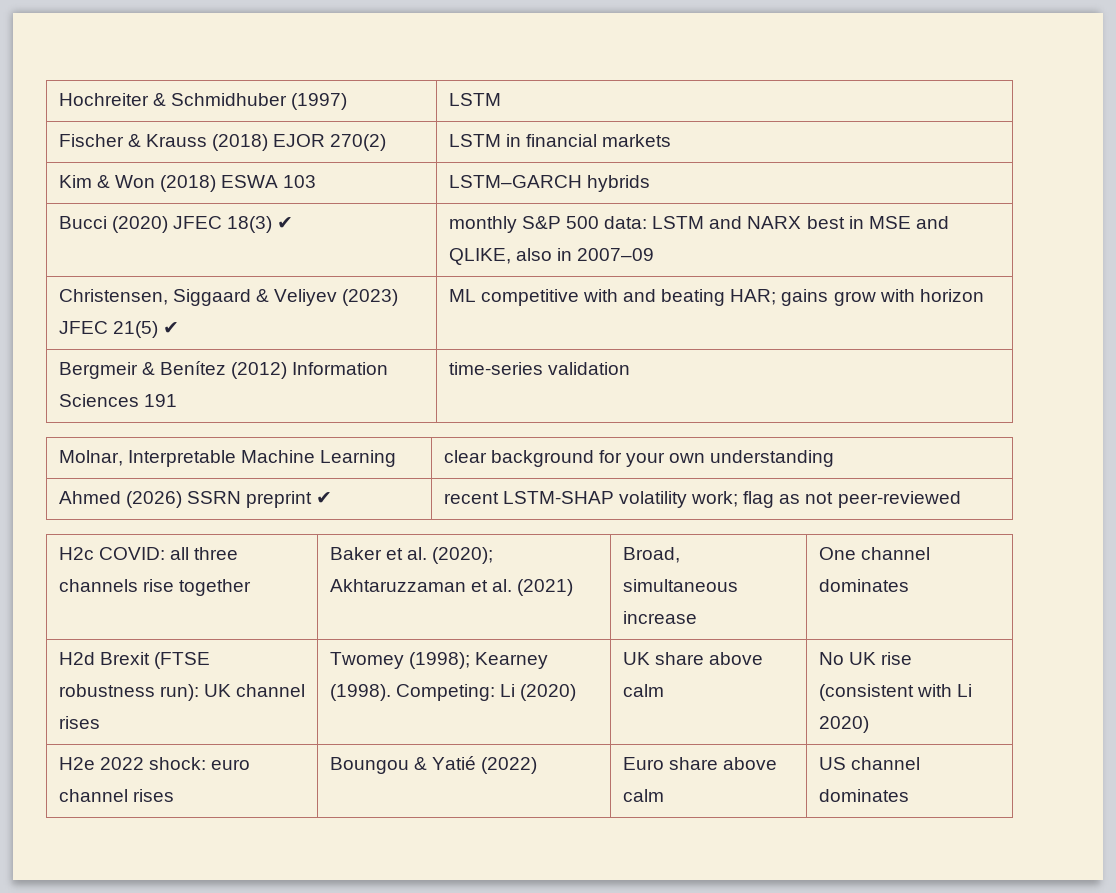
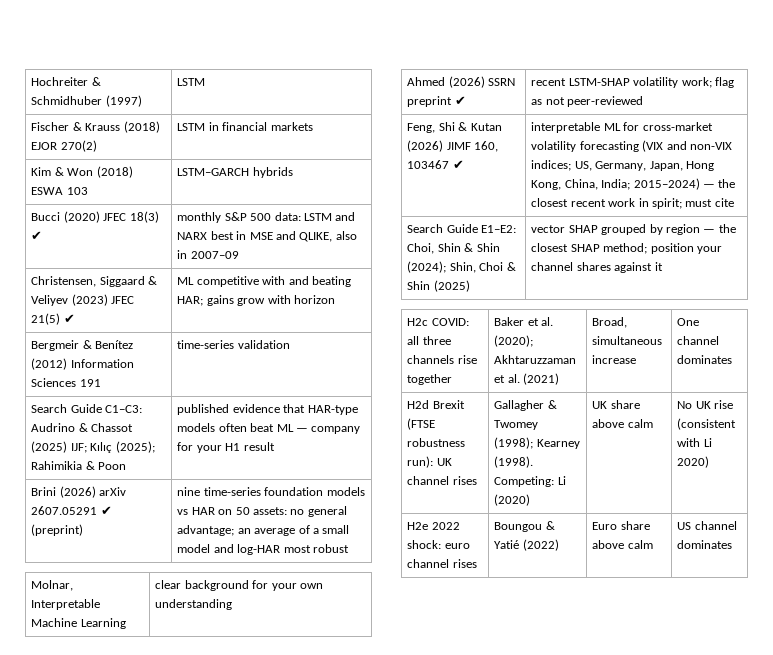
(630, 368) none -> [31,404,143,413] [31,423,134,432] [31,441,155,453] [31,461,127,470] [177,404,358,415] [177,423,361,434] [177,442,275,453] [31,486,127,498] [31,506,112,515] [31,524,84,536] [177,487,365,496] [177,506,347,517] [177,525,350,536] [177,544,349,555] // Search Guide C1–C3: Audrino & Chassot (2025) IJF; Kılıç (2025); Rahimikia & Poon | published evidence that HAR-type models often beat ML — company for your H1 result // Brini (2026) arXiv 2607.05291 ✔ (preprint) | nine time-series foundation models vs HAR on 50 assets: no general advantage; an average of a small model and log-HAR most robust
(961, 499) none -> [407,122,502,133] [407,140,499,152] [407,160,464,169] [531,122,713,133] [531,140,732,152] [531,160,714,171] [531,178,736,190] [531,198,734,209] [407,224,517,233] [407,243,500,254] [407,261,516,273] [407,280,470,292] [531,224,736,235] [531,243,722,254] [531,262,663,273] // Feng, Shi & Kutan (2026) JIMF 160, 103467 ✔ | interpretable ML for cross-market volatility forecasting (VIX and non-VIX indices; US, Germany, Japan, Hong Kong, China, India; 2015–2024) — the closest recent work in spirit; must cite // Search Guide E1–E2: Choi, Shin & Shin (2024); Shin, Choi & Shin (2025) | vector SHAP grouped by region — the closest SHAP method; position your channel shares against it
(100, 722) none -> [494,400,557,411] Gallagher &

